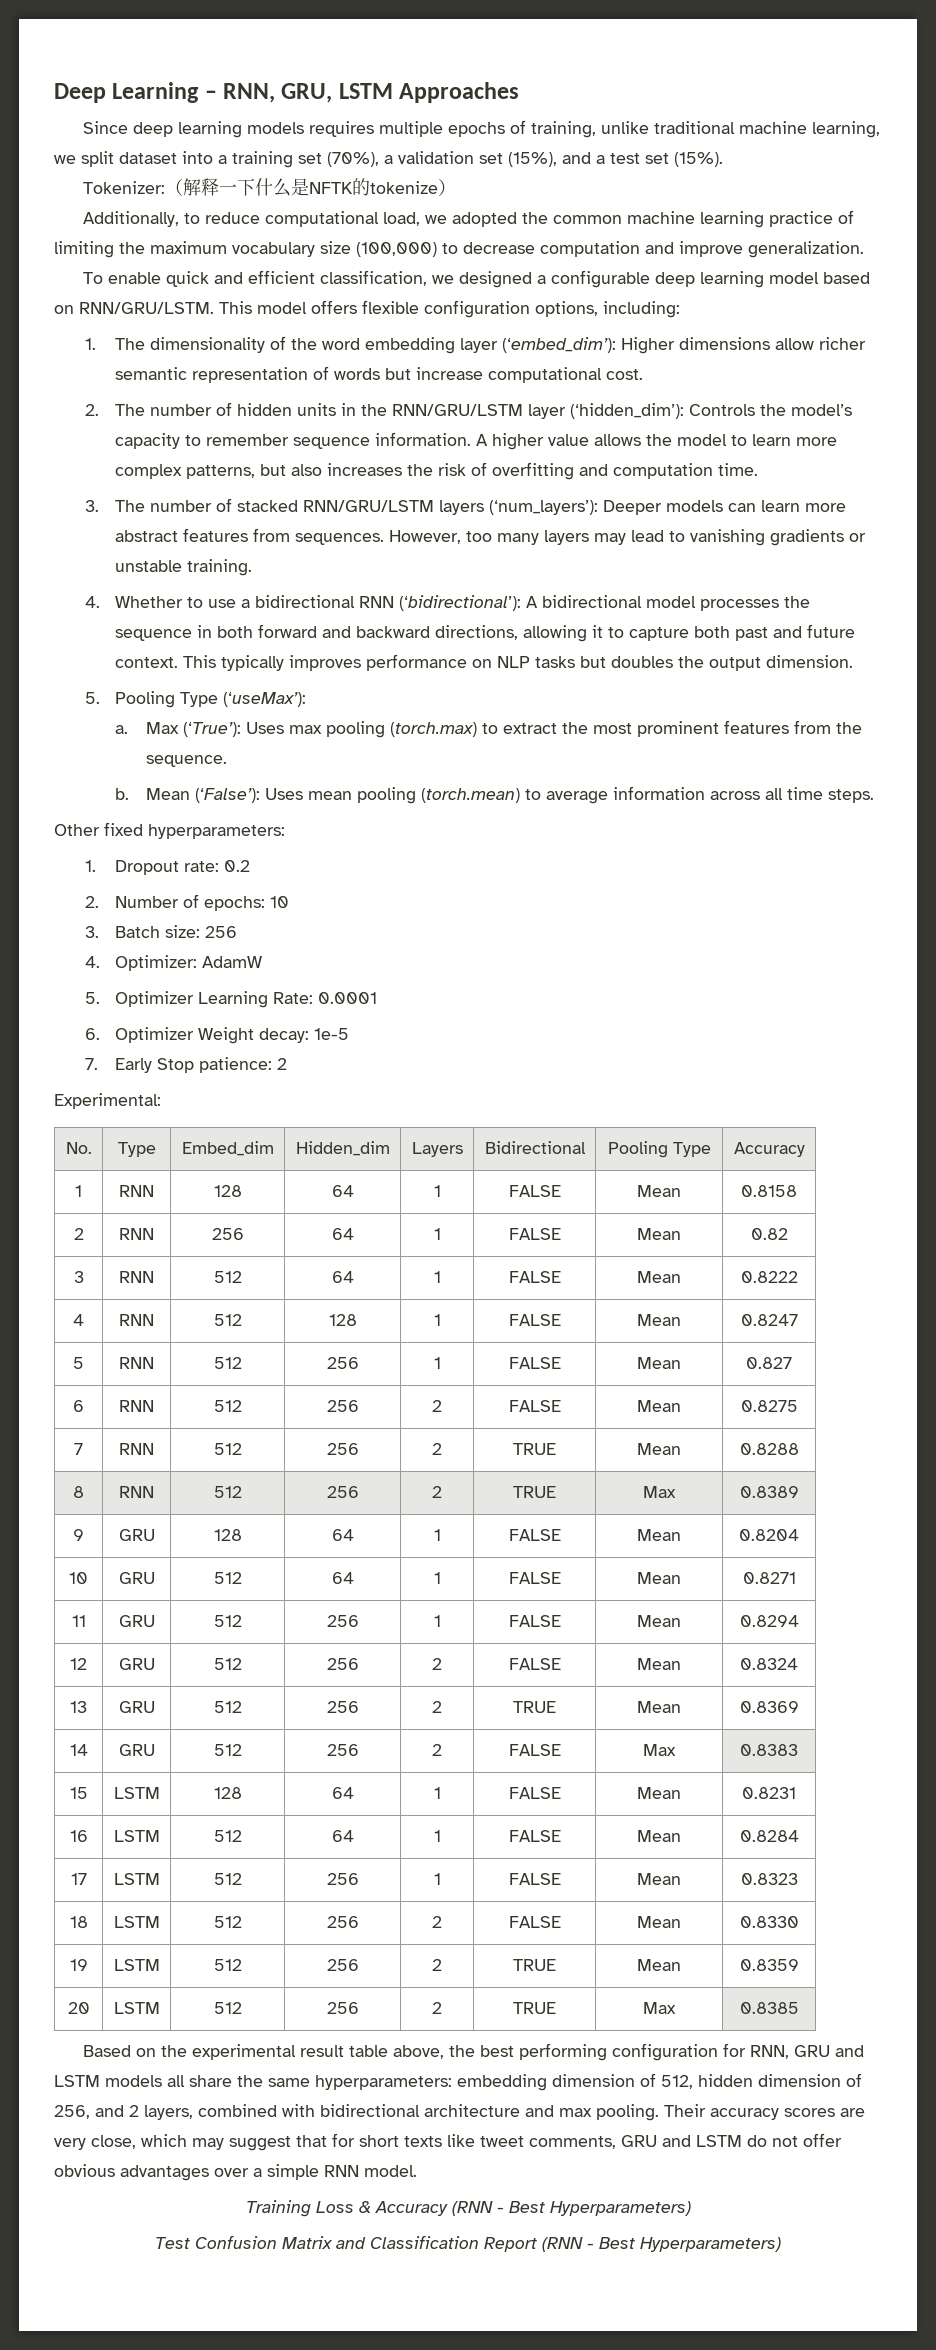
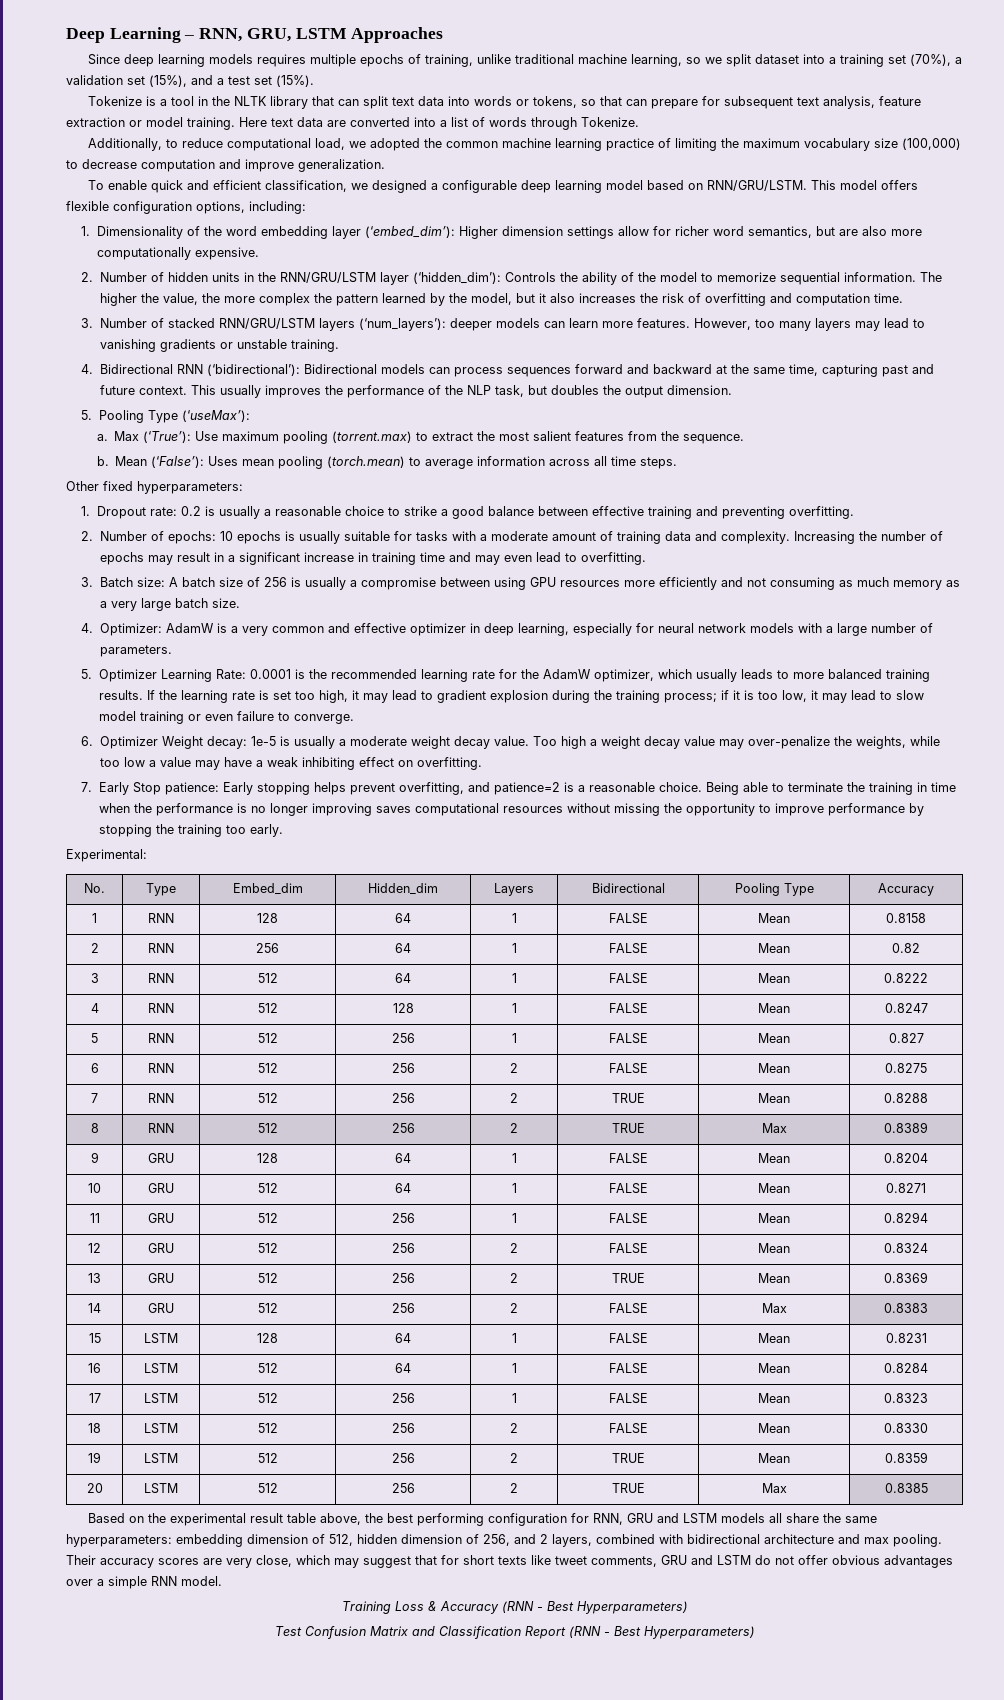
(880, 129) none -> [686,57,702,64] so
[82,178,456,197] Tokenizer:（解释一下什么是NFTK的tokenize） -> [88,96,922,109] [66,117,639,130] Tokenize is a tool in the NLTK library that can split text data into words or tokens, so that can prepare for subsequent text analysis, feature extraction or model training. Here text data are converted into a list of words through Tokenize.
[115,337,266,353] The dimensionality -> [96,226,183,239] Dimensionality
[679,337,867,350] [115,366,644,383] [84,404,213,416] dimensions allow richer semantic representation of words but increase computational cost. // 2. The number -> [501,226,922,239] [96,247,259,260] [81,272,147,282] dimension settings allow for richer word semantics, but are also more computationally expensive. // 2. Number
[791,404,853,416] [115,432,838,450] [115,464,287,479] model’s capacity to remember sequence information. A higher value allows the model to learn more complex patterns, but -> [581,272,942,285] [99,293,546,306] ability of the model to memorize sequential information. The higher the value, the more complex the pattern learned by the model, but it
[115,500,213,512] The number -> [99,318,147,328] Number
[603,500,663,515] Deeper -> [449,318,492,331] deeper
[115,528,385,545] abstract features from sequences. -> [636,318,690,328] features.
[115,595,811,611] [115,624,731,642] Whether to use a bidirectional RNN (‘bidirectional’): A bidirectional model processes the sequence in both forward and backward directions, allowing it to capture both -> [99,364,878,377] Bidirectional RNN (‘bidirectional’): Bidirectional models can process sequences forward and backward at the same time, capturing
[221,654,576,671] typically improves performance on NLP tasks -> [219,385,524,398] usually improves the performance of the NLP task,
[246,721,478,738] Uses max pooling (torch.max) -> [194,431,412,444] Use maximum pooling (torrent.max)
[637,721,720,737] prominent -> [532,431,571,441] salient
(251, 866) none -> [204,506,854,519] is usually a reasonable choice to strike a good balance between effective training and preventing overfitting.
[84,925,238,938] [84,955,263,971] // 3. Batch size: 256 // 4. Optimizer: AdamW -> [236,531,943,544] [99,552,646,565] [81,577,960,590] [99,598,240,611] [81,623,933,636] [99,645,172,657] epochs is usually suitable for tasks with a moderate amount of training data and complexity. Increasing the number of epochs may result in a significant increase in training time and may even lead to overfitting. // 3. Batch size: A batch size of 256 is usually a compromise between using GPU resources more efficiently and not consuming as much memory as a very large batch size. // 4. Optimizer: AdamW is a very common and effective optimizer in deep learning, especially for neural network models with a large number of parameters.
(378, 998) none -> [294,669,930,682] [98,690,924,703] [98,711,354,724] is the recommended learning rate for the AdamW optimizer, which usually leads to more balanced training results. If the learning rate is set too high, it may lead to gradient explosion during the training process; if it is too low, it may lead to slow model training or even failure to converge.
[84,1057,288,1073] // 7. Early Stop patience: 2 -> [279,736,940,749] [99,757,482,770] [81,782,956,795] [98,803,924,816] [98,824,283,837] is usually a moderate weight decay value. Too high a weight decay value may over-penalize the weights, while too low a value may have a weak inhibiting effect on overfitting. // 7. Early Stop patience: Early stopping helps prevent overfitting, and patience=2 is a reasonable choice. Being able to terminate the training in time when the performance is no longer improving saves computational resources without missing the opportunity to improve performance by stopping the training too early.

